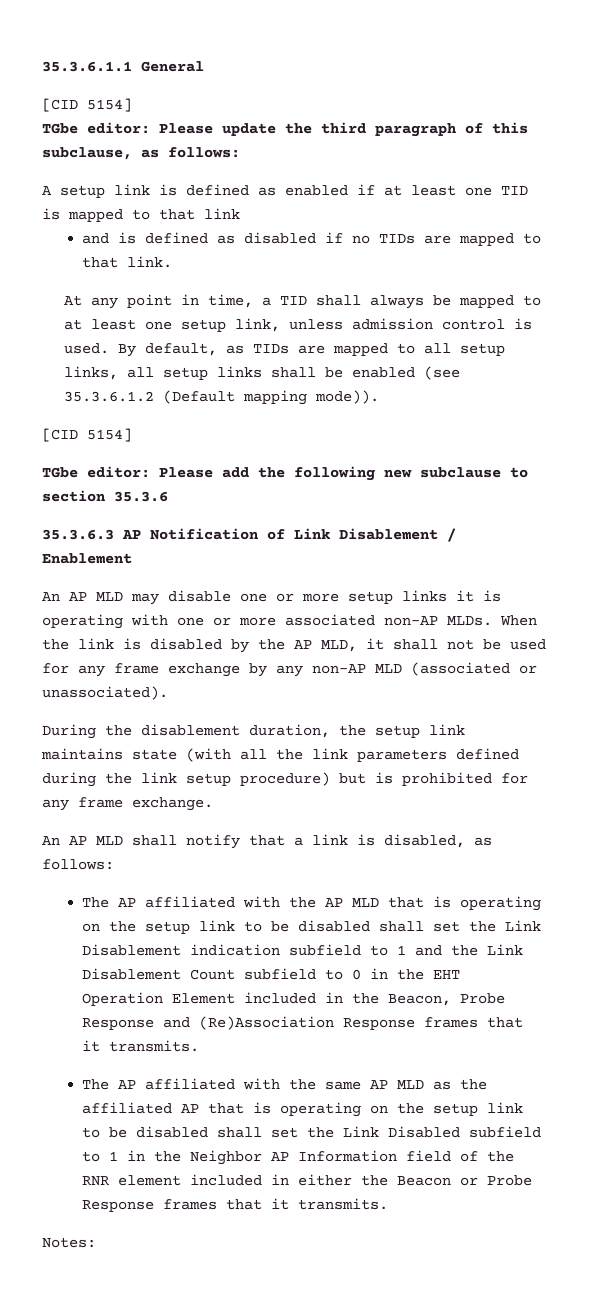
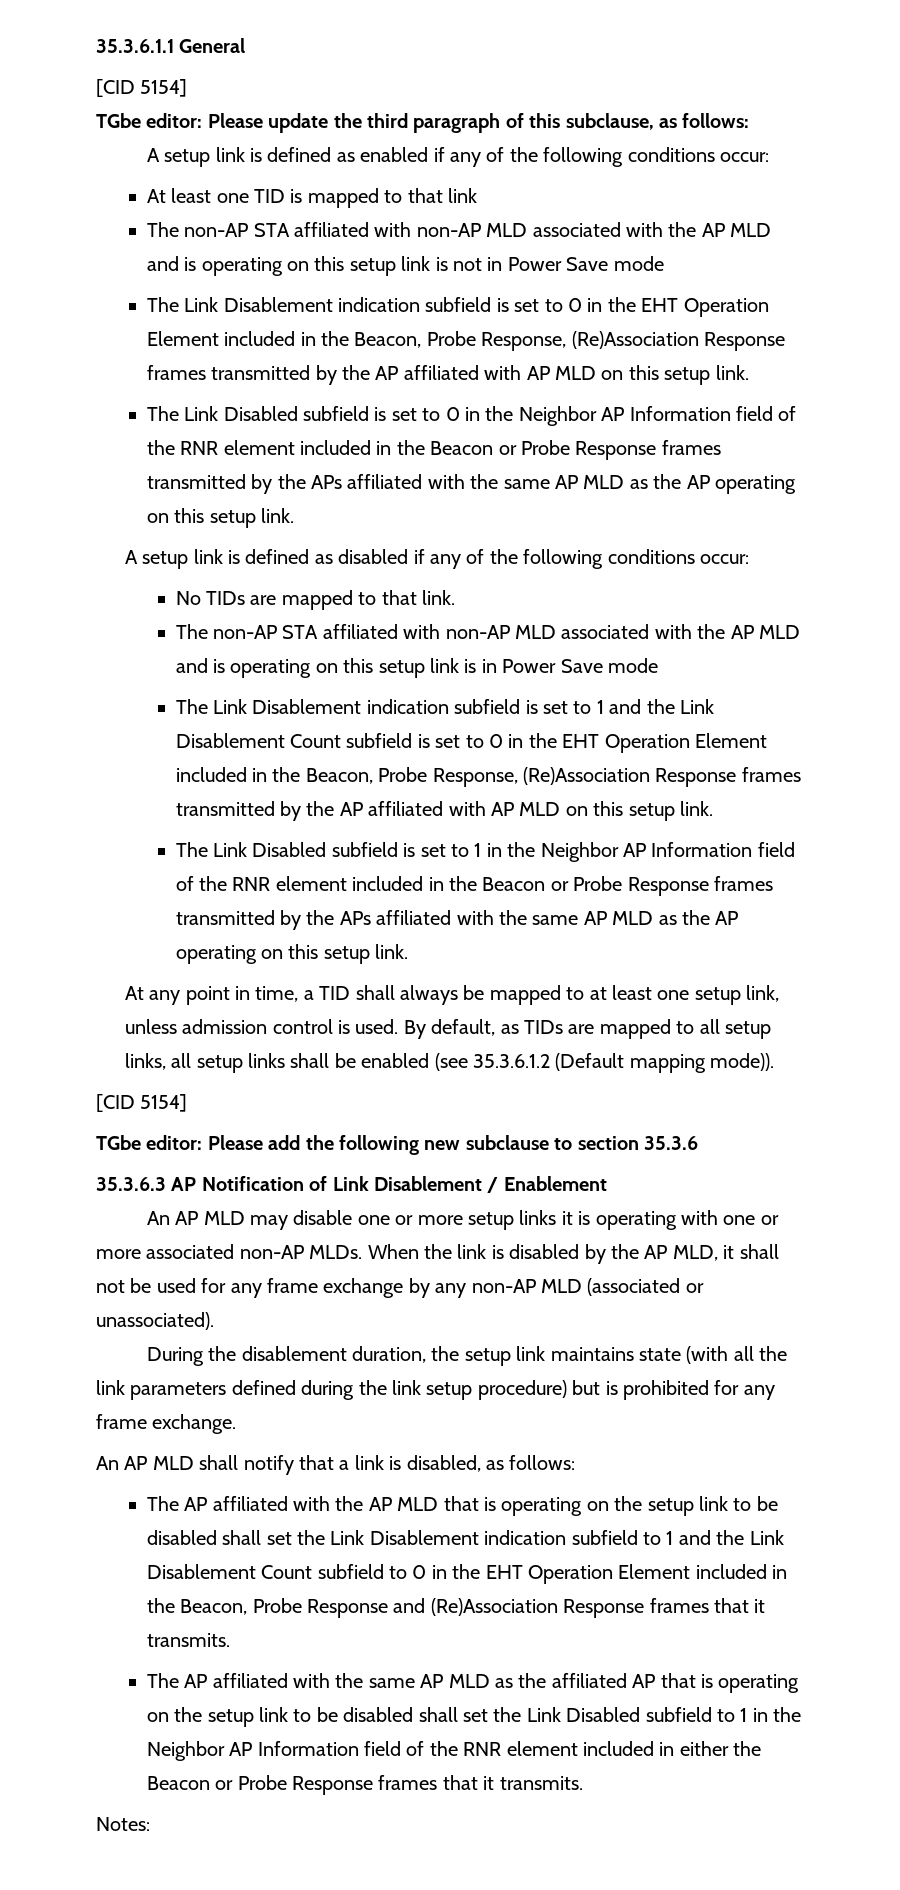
[384,185,402,196] at -> [450,147,770,167] [146,189,166,203] any of the following conditions occur: // At
[81,232,370,244] and is defined as disabled if no -> [146,222,772,237] [146,256,664,276] [146,297,769,317] [146,331,785,351] [146,365,749,385] [146,406,797,426] [146,440,721,460] [146,474,796,494] [146,508,294,528] [124,549,749,569] [175,591,201,605] The non-AP STA affiliated with non-AP MLD associated with the AP MLD and is operating on this setup link is not in Power Save mode // The Link Disablement indication subfield is set to 0 in the EHT Operation Element included in the Beacon, Probe Response, (Re)Association Response frames transmitted by the AP affiliated with AP MLD on this setup link. // The Link Disabled subfield is set to 0 in the Neighbor AP Information field of the RNR element included in the Beacon or Probe Response frames transmitted by the APs affiliated with the same AP MLD as the AP operating on this setup link. // A setup link is defined as disabled if any of the following conditions occur: // No
(172, 262) none -> [175,624,800,639] [175,658,658,678] [175,699,714,714] [175,733,767,753] [175,767,801,787] [175,801,713,821] [175,842,795,862] [175,876,773,896] [175,910,739,930] [175,944,409,964] // The non-AP STA affiliated with non-AP MLD associated with the AP MLD and is operating on this setup link is in Power Save mode // The Link Disablement indication subfield is set to 1 and the Link Disablement Count subfield is set to 0 in the EHT Operation Element included in the Beacon, Probe Response, (Re)Association Response frames transmitted by the AP affiliated with AP MLD on this setup link. // The Link Disabled subfield is set to 1 in the Neighbor AP Information field of the RNR element included in the Beacon or Probe Response frames transmitted by the APs affiliated with the same AP MLD as the AP operating on this setup link.

